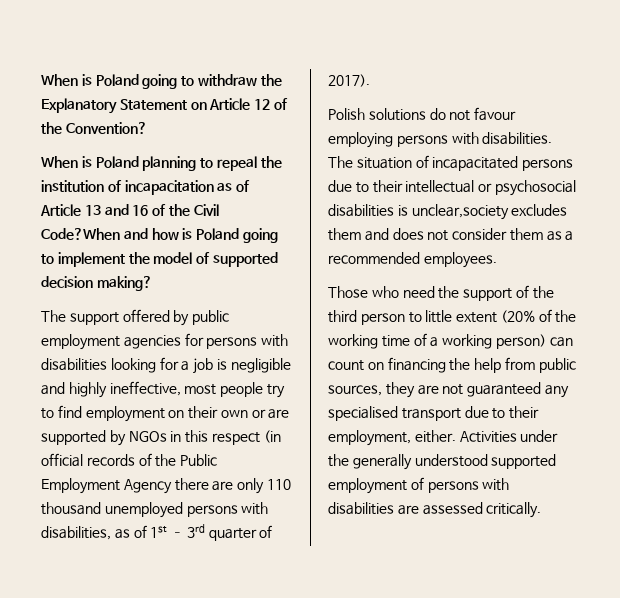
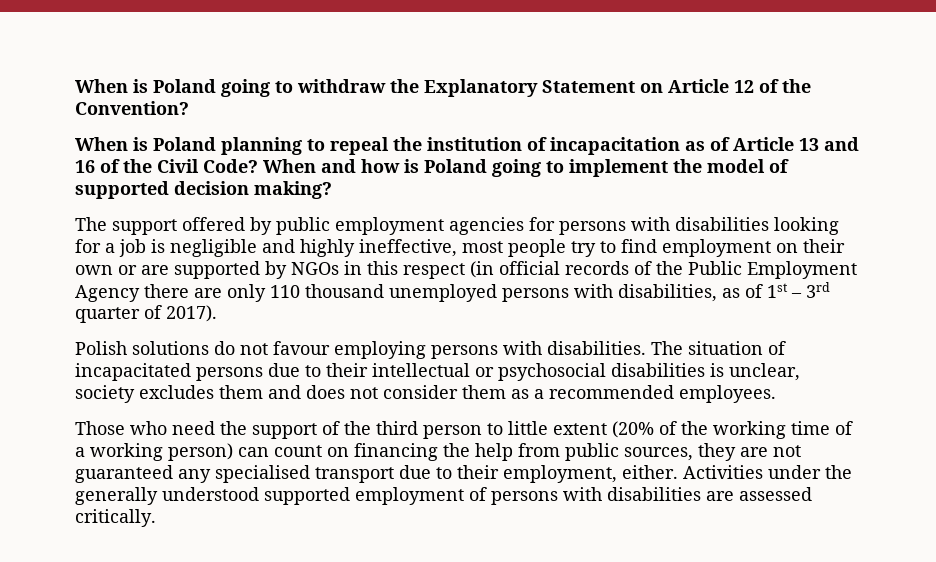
[41,228,120,240] Code?When -> [203,159,316,173] Code? When
[411,204,509,220] unclear,society -> [729,363,800,381] [75,385,135,403] unclear, society

